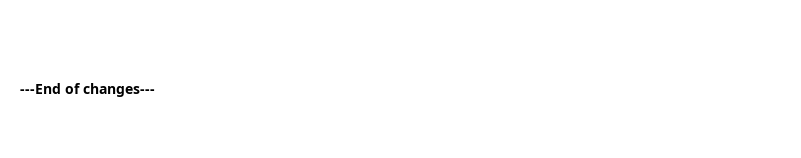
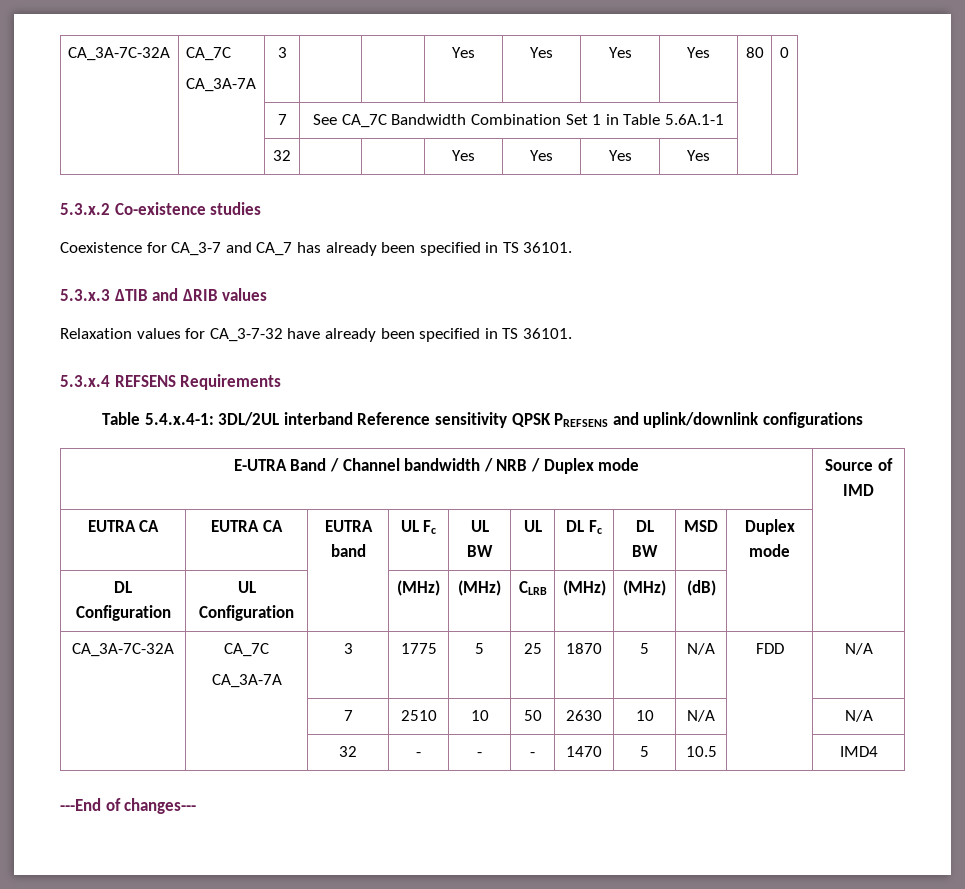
(20, 88) none -> [67,47,170,61] [185,47,231,61] [185,78,256,92] [277,47,287,58] [452,47,475,58] [530,47,553,58] [608,47,632,58] [687,47,710,58] [745,47,764,58] [780,47,789,58] [277,114,287,125] [313,114,724,128] [273,150,291,161] [452,150,475,161] [530,150,553,161] [608,150,632,161] [687,150,710,161] [60,202,262,215] [60,242,573,256] [60,288,268,301] [60,328,572,342] [60,374,282,390] [102,412,863,428] [233,458,640,474] [825,458,893,471] [843,484,874,496] [87,520,160,532] [211,520,283,532] [324,520,373,532] [330,544,366,557] [400,520,437,534] [470,520,489,532] [467,545,493,557] [523,520,542,532] [566,520,602,534] [635,520,654,532] [632,545,658,557] [684,520,718,532] [744,519,795,535] [749,544,790,557] [114,581,132,593] [75,605,171,621] [237,581,256,593] [199,605,294,621] [397,580,440,596] [458,580,501,596] [518,581,547,595] [562,580,606,596] [623,580,666,596] [686,580,716,596] [72,643,174,657] [224,643,269,657] [211,674,282,688] [343,643,353,654] [400,643,437,654] [475,643,484,654] [523,643,542,654] [566,643,602,654] [640,643,649,654] [687,643,715,655] [755,643,784,654] [844,643,873,655] [343,710,353,721] [400,710,437,721] [470,710,489,721] [523,710,542,721] [566,710,602,721] [635,710,654,721] [687,710,715,722] [844,710,873,722] [339,746,357,757] [416,752,421,757] [477,752,482,757] [530,752,535,757] [566,746,602,757] [640,746,649,757] [685,746,717,757] [839,746,878,757] CA_3A-7C-32A | CA_7C // CA_3A-7A | 3 | | | Yes | Yes | Yes | Yes | 80 | 0 // | | 7 | See CA_7C Bandwidth Combination Set 1 in Table 5.6A.1-1 | | // | | 32 | | | Yes | Yes | Yes | Yes | | // 5.3.x.2 Co-existence studies // Coexistence for CA_3-7 and CA_7 has already been specified in TS 36101. // 5.3.x.3 ∆TIB and ∆RIB values // Relaxation values for CA_3-7-32 have already been specified in TS 36101. // 5.3.x.4 REFSENS Requirements // Table 5.4.x.4-1: 3DL/2UL interband Reference sensitivity QPSK PREFSENS and uplink/downlink configurations // E-UTRA Band / Channel bandwidth / NRB / Duplex mode | Source of IMD // EUTRA CA | EUTRA CA | EUTRA band | UL Fc | UL BW | UL | DL Fc | DL BW | MSD | Duplex mode | // DL Configuration | UL Configuration | | (MHz) | (MHz) | CLRB | (MHz) | (MHz) | (dB) | | // CA_3A-7C-32A | CA_7C // CA_3A-7A | 3 | 1775 | 5 | 25 | 1870 | 5 | N/A | FDD | N/A // | | 7 | 2510 | 10 | 50 | 2630 | 10 | N/A | | N/A // | | 32 | - | - | - | 1470 | 5 | 10.5 | | IMD4 //

